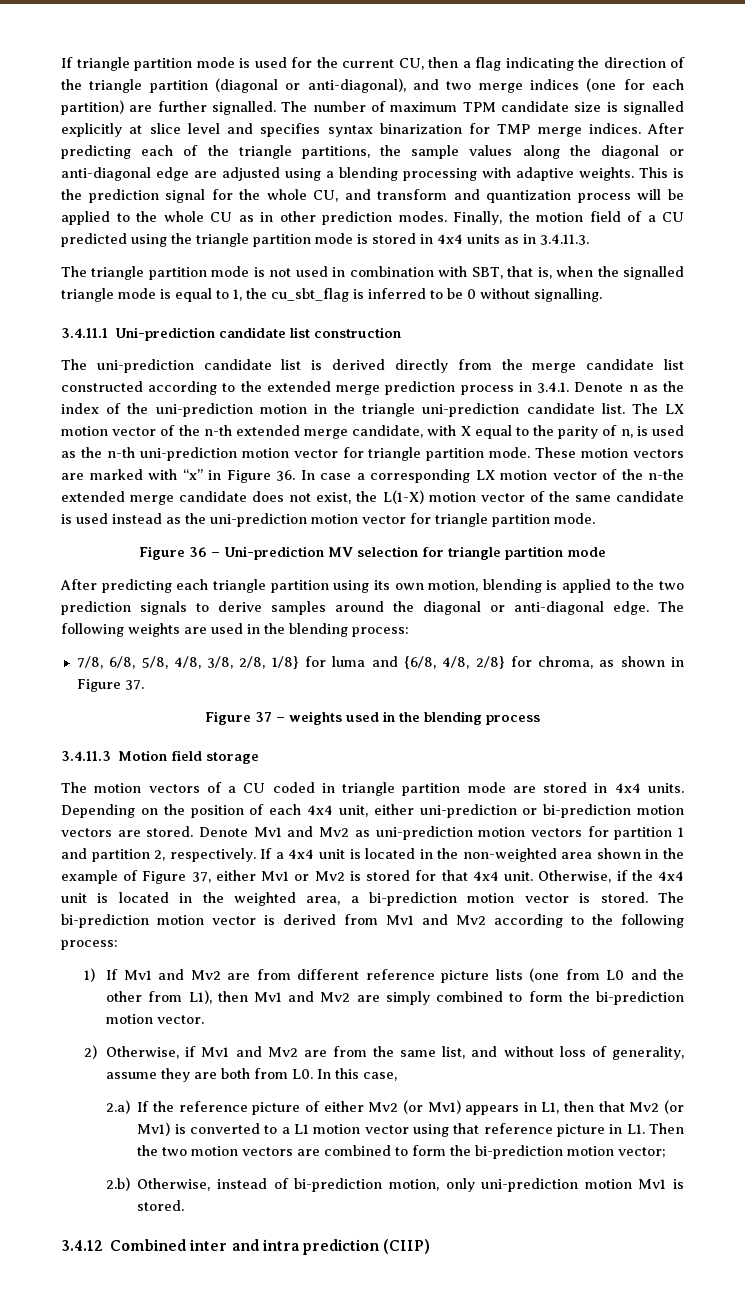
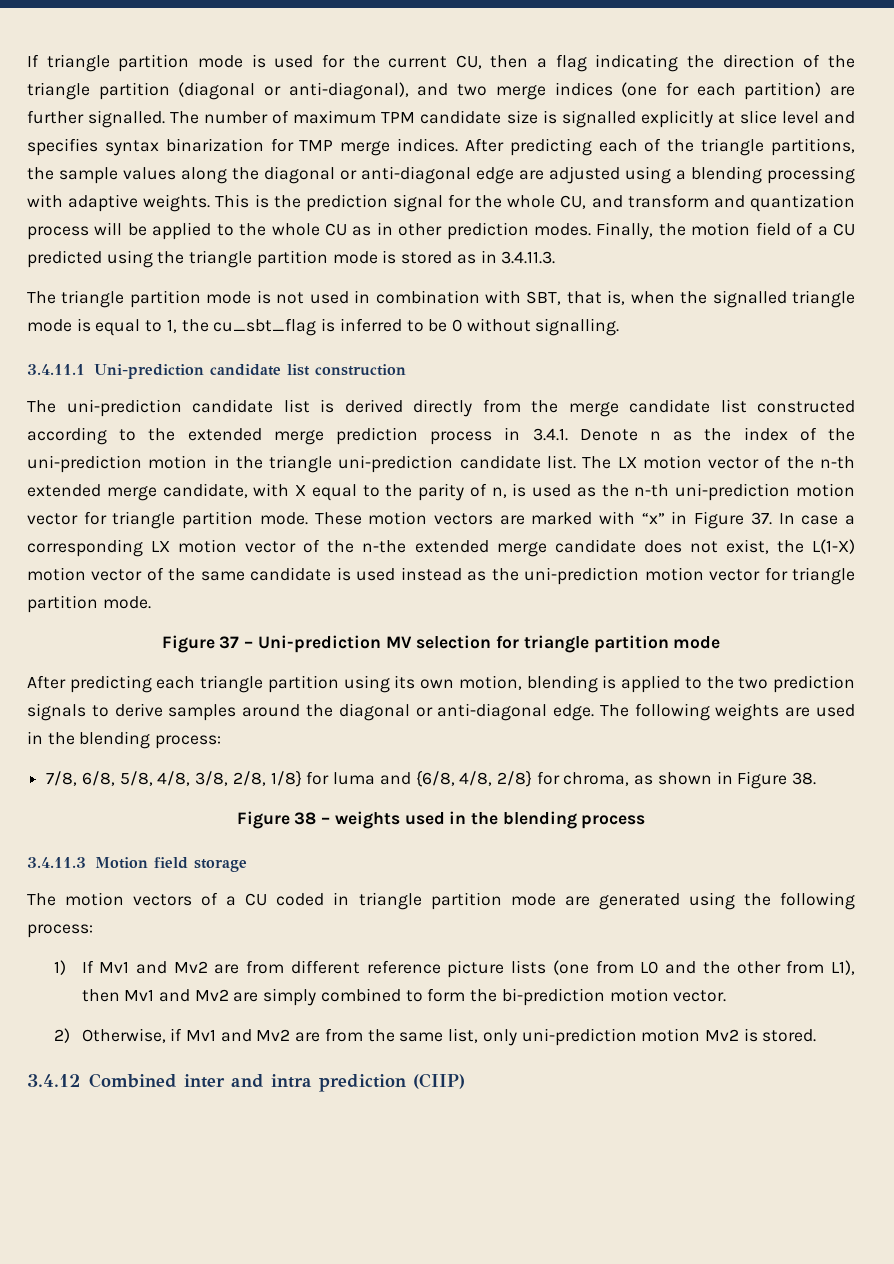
[420,234,500,244] in 4x4 units -> (453, 257) none
[276,470,295,481] 36. -> [750,512,772,525] 37.
[189,547,207,557] 36 -> [219,636,240,649] 37
[124,680,144,690] [205,711,272,725] 37. // Figure 37 -> [792,772,817,785] [236,811,317,829] 38. // Figure 38
[543,782,684,793] [61,804,684,818] [61,826,685,840] [61,848,684,862] [61,870,685,884] [61,892,684,906] [61,914,584,928] stored in 4x4 units. Depending on the position of each 4x4 unit, either uni-prediction or bi-prediction motion vectors are stored. Denote Mv1 and Mv2 as uni-prediction motion vectors for partition 1 and partition 2, respectively. If a 4x4 unit is located in the non-weighted area shown in the example of Figure 37, either Mv1 or Mv2 is stored for that 4x4 unit. Otherwise, if the 4x4 unit is located in the weighted area, a bi-prediction motion vector is stored. The bi-prediction motion vector is derived from Mv1 and Mv2 according to -> [598,892,735,910] generated using
[471,1046,684,1060] [106,1068,398,1082] [106,1100,684,1115] [137,1122,684,1137] [137,1145,667,1159] [106,1177,439,1192] and without loss of generality, assume they are both from L0. In this case, // 2.a) If the reference picture of either Mv2 (or Mv1) appears in L1, then that Mv2 (or Mv1) is converted to a L1 motion vector using that reference picture in L1. Then the two motion vectors are combined to form the bi-prediction motion vector; // 2.b) Otherwise, instead of bi-prediction motion, -> (479, 1035) none
[638,1179,667,1189] Mv1 -> [704,1029,739,1041] Mv2

